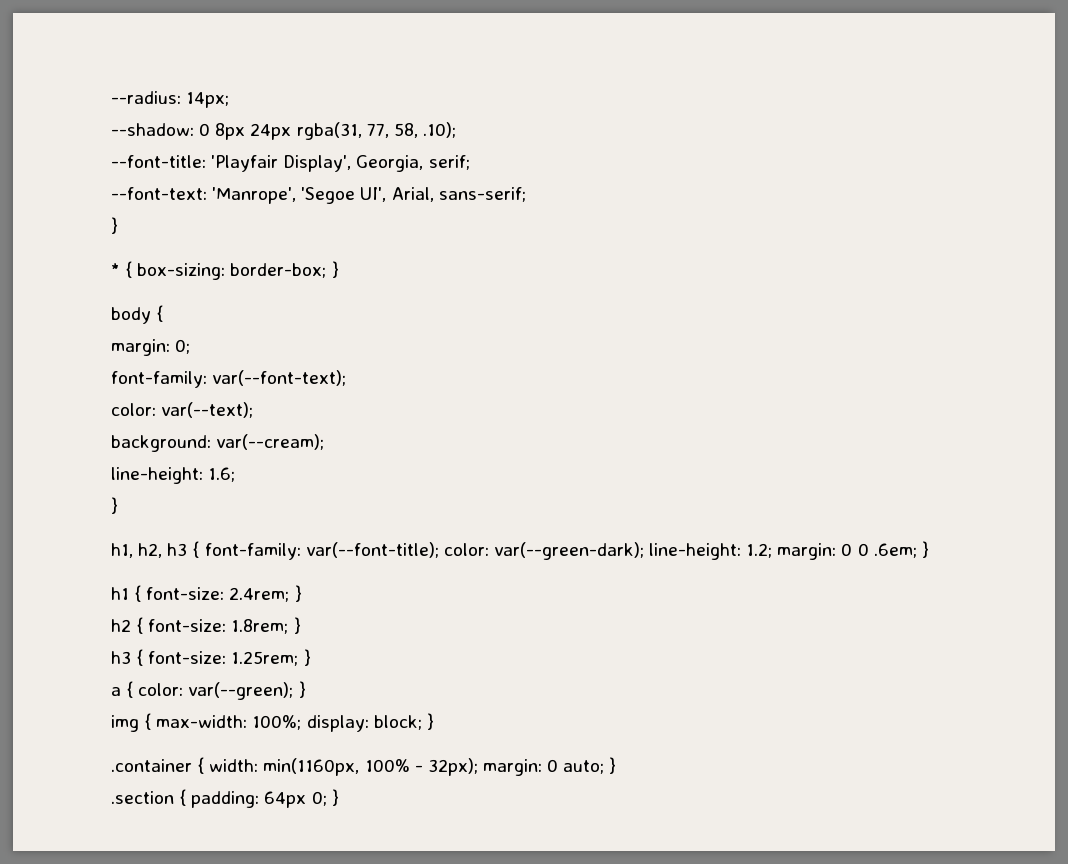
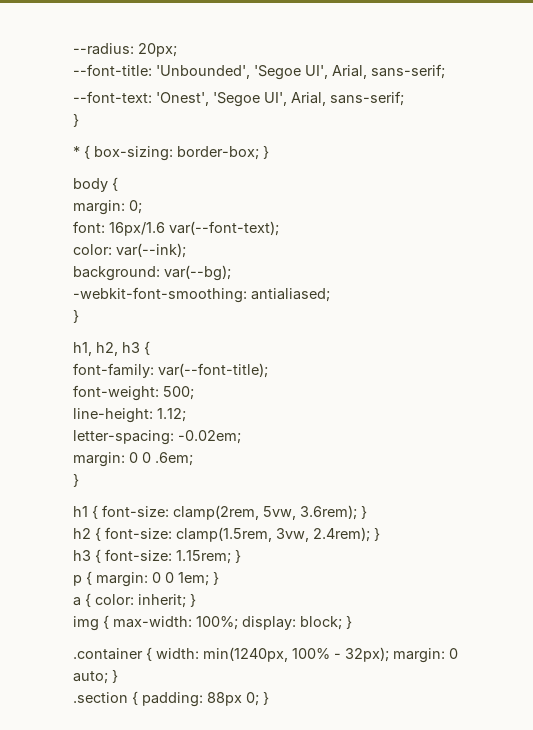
[186,92,230,108] [111,122,456,140] [111,155,470,172] 14px; // --shadow: 0 8px 24px rgba(31, 77, 58, .10); // --font-title: 'Playfair Display', Georgia, serif; -> [138,43,177,57] [73,64,445,80] 20px; // --font-title: 'Unbounded', 'Segoe UI', Arial, sans-serif;
[212,187,297,204] 'Manrope', -> [156,92,209,106] 'Onest',
[111,371,207,388] font-family: -> [73,221,165,236] font: 16px/1.6
[161,402,254,418] var(--text); -> [116,243,186,258] var(--ink);
[216,434,325,450] [111,467,236,484] var(--cream); // line-height: 1.6; -> [164,265,231,281] [73,287,330,303] var(--bg); // -webkit-font-smoothing: antialiased;
(200, 549) none -> (150, 348) //
[443,542,773,560] color: var(--green-dark); line-height: 1.2; -> [73,385,194,401] [73,408,186,423] [73,430,241,445] // font-weight: 500; // line-height: 1.12; // letter-spacing: -0.02em; //
(917, 550) none -> (193, 459) //
[229,587,290,602] 2.4rem; -> [173,505,357,520] clamp(2rem, 5vw, 3.6rem);
[231,619,289,634] 1.8rem; -> [176,527,370,542] clamp(1.5rem, 3vw, 2.4rem);
[231,651,299,666] 1.25rem; -> [176,549,241,564] [73,571,209,587] 1.15rem; } // p { margin: 0 0 1em;
[188,682,294,700] var(--green); -> [138,594,186,608] inherit;
[263,758,360,776] min(1160px, -> [203,647,288,662] min(1240px,
[264,791,307,808] 64px -> [207,692,242,706] 88px

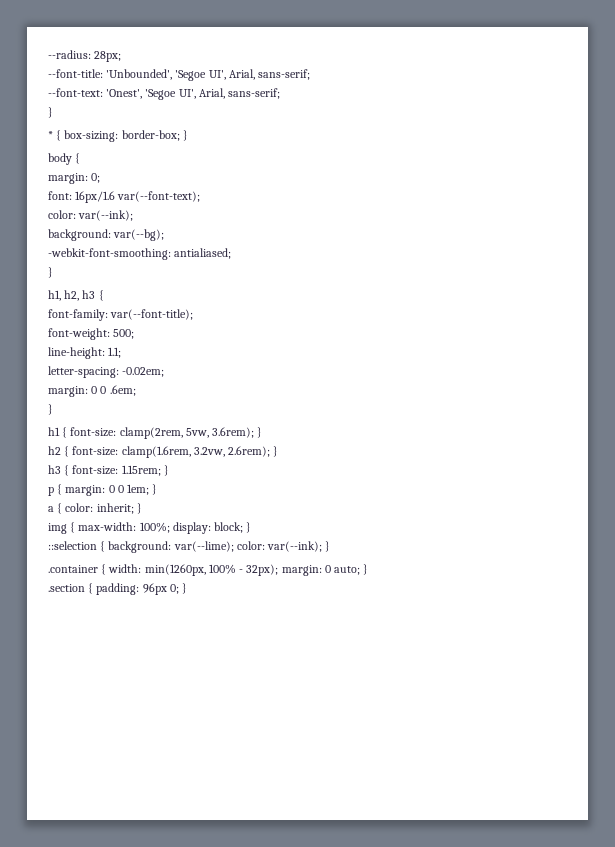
[138,43,177,57] 20px; -> [94,51,122,62] 28px;
[157,408,186,422] 1.12; -> [108,347,122,358] 1.1;
[176,527,370,542] clamp(1.5rem, 3vw, 2.4rem); -> [121,446,271,458] clamp(1.6rem, 3.2vw, 2.6rem);
(352, 622) none -> [48,541,331,553] // ::selection { background: var(--lime); color: var(--ink); }
[203,647,288,662] min(1240px, -> [144,564,206,576] min(1260px,
[207,692,242,706] 88px -> [142,583,167,595] 96px

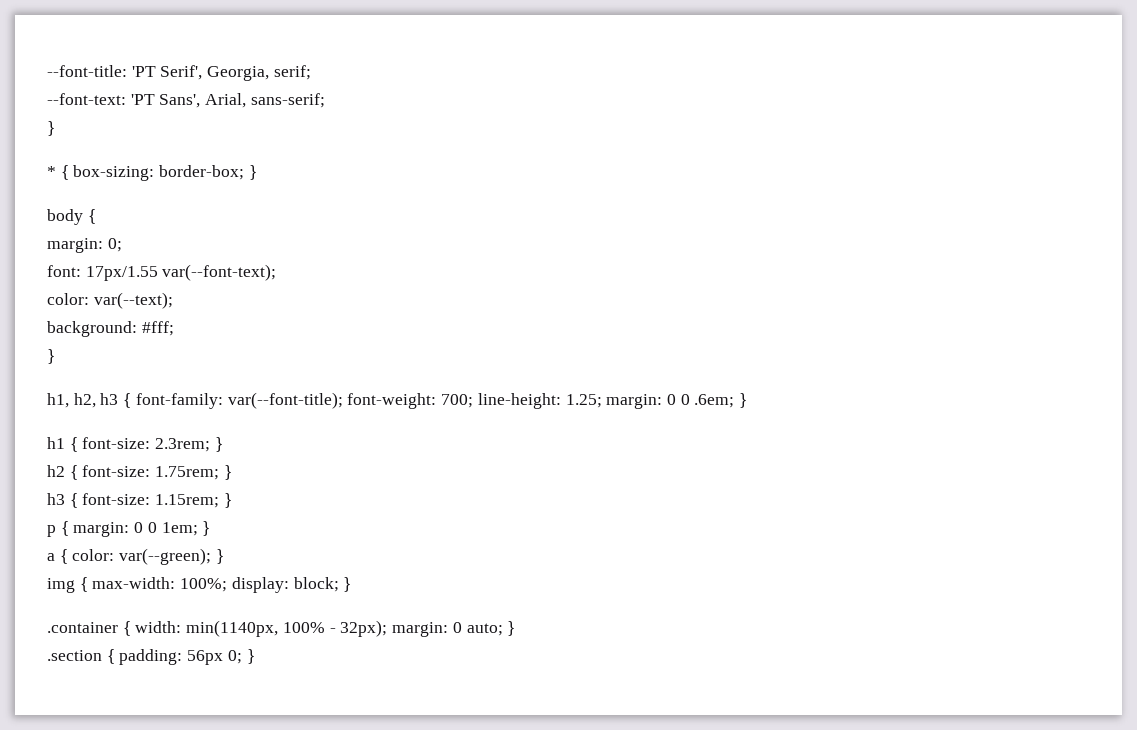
[48,50,122,62] [48,69,311,81] [48,88,196,100] --radius: 28px; // --font-title: 'Unbounded', 'Segoe UI', Arial, sans-serif; // --font-text: 'Onest', 'Segoe UI', -> [47,65,311,81] [47,93,201,108] --font-title: 'PT Serif', Georgia, serif; // --font-text: 'PT Sans',
[75,191,116,203] 16px/1.6 -> [85,266,158,281] 17px/1.55
[78,210,134,221] [48,229,165,241] [48,248,232,260] var(--ink); // background: var(--bg); // -webkit-font-smoothing: antialiased; -> [93,292,173,309] [47,321,174,337] var(--text); // background: #fff;
(104, 295) // -> (132, 400) none
[48,328,135,340] [48,347,122,359] [48,366,165,378] // font-weight: 500; // line-height: 1.1; // letter-spacing: -0.02em; // -> [347,393,602,409] font-weight: 700; line-height: 1.25;
(136, 390) // -> (735, 401) none
[119,427,255,439] clamp(2rem, 5vw, 3.6rem); -> [155,438,211,452] 2.3rem;
[121,446,271,458] clamp(1.6rem, 3.2vw, 2.6rem); -> [155,466,220,480] 1.75rem;
[96,503,134,514] inherit; -> [119,548,212,565] var(--green);
[48,541,331,553] // ::selection { background: var(--lime); color: var(--ink); } -> (352, 584) none
[144,564,206,576] min(1260px, -> [186,620,279,637] min(1140px,
[142,583,167,595] 96px -> [187,650,224,665] 56px

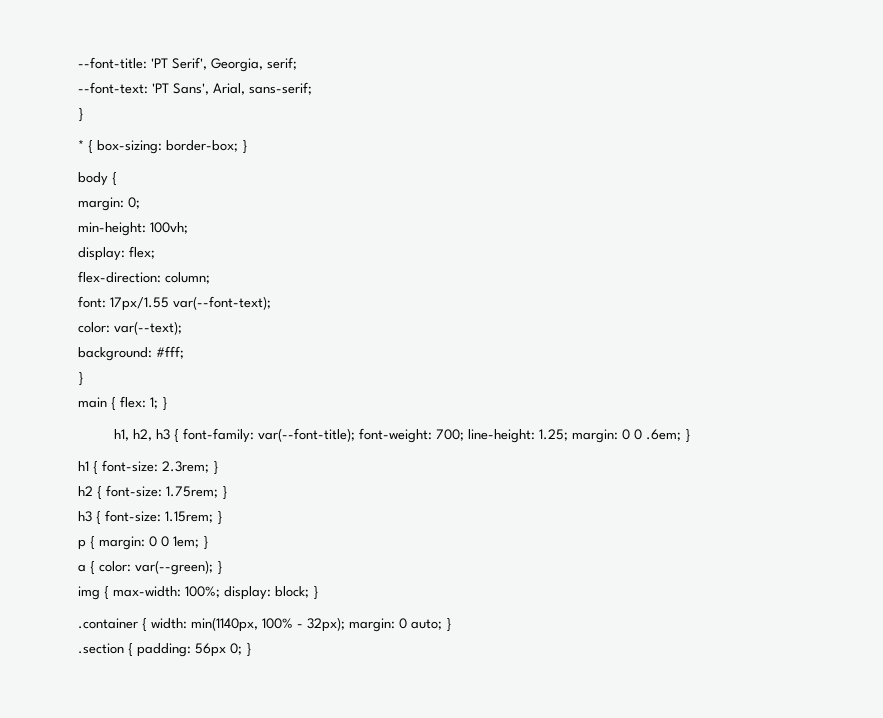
(122, 245) none -> [78,222,188,236] [78,246,155,261] [78,271,210,284] // min-height: 100vh; // display: flex; // flex-direction: column;
(55, 356) none -> [78,396,168,411] // main { flex: 1; }

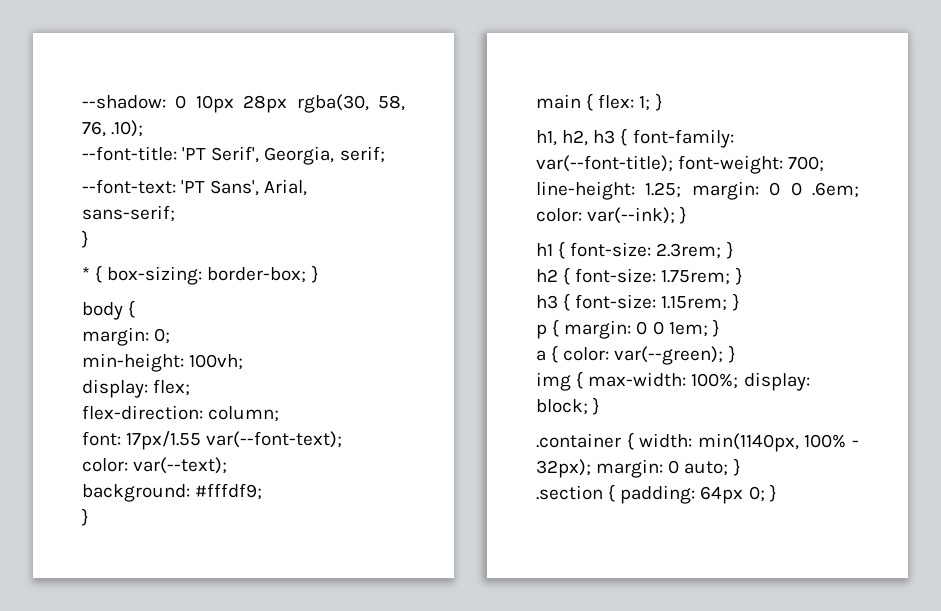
(78, 63) none -> [82,94,405,113] [82,120,144,137] --shadow: 0 10px 28px rgba(30, 58, 76, .10); //
[156,346,184,359] #fff; -> [195,483,263,500] #fffdf9;
(681, 435) none -> [536,207,676,224] color: var(--ink);
[195,643,226,657] 56px -> [700,486,744,504] 64px

